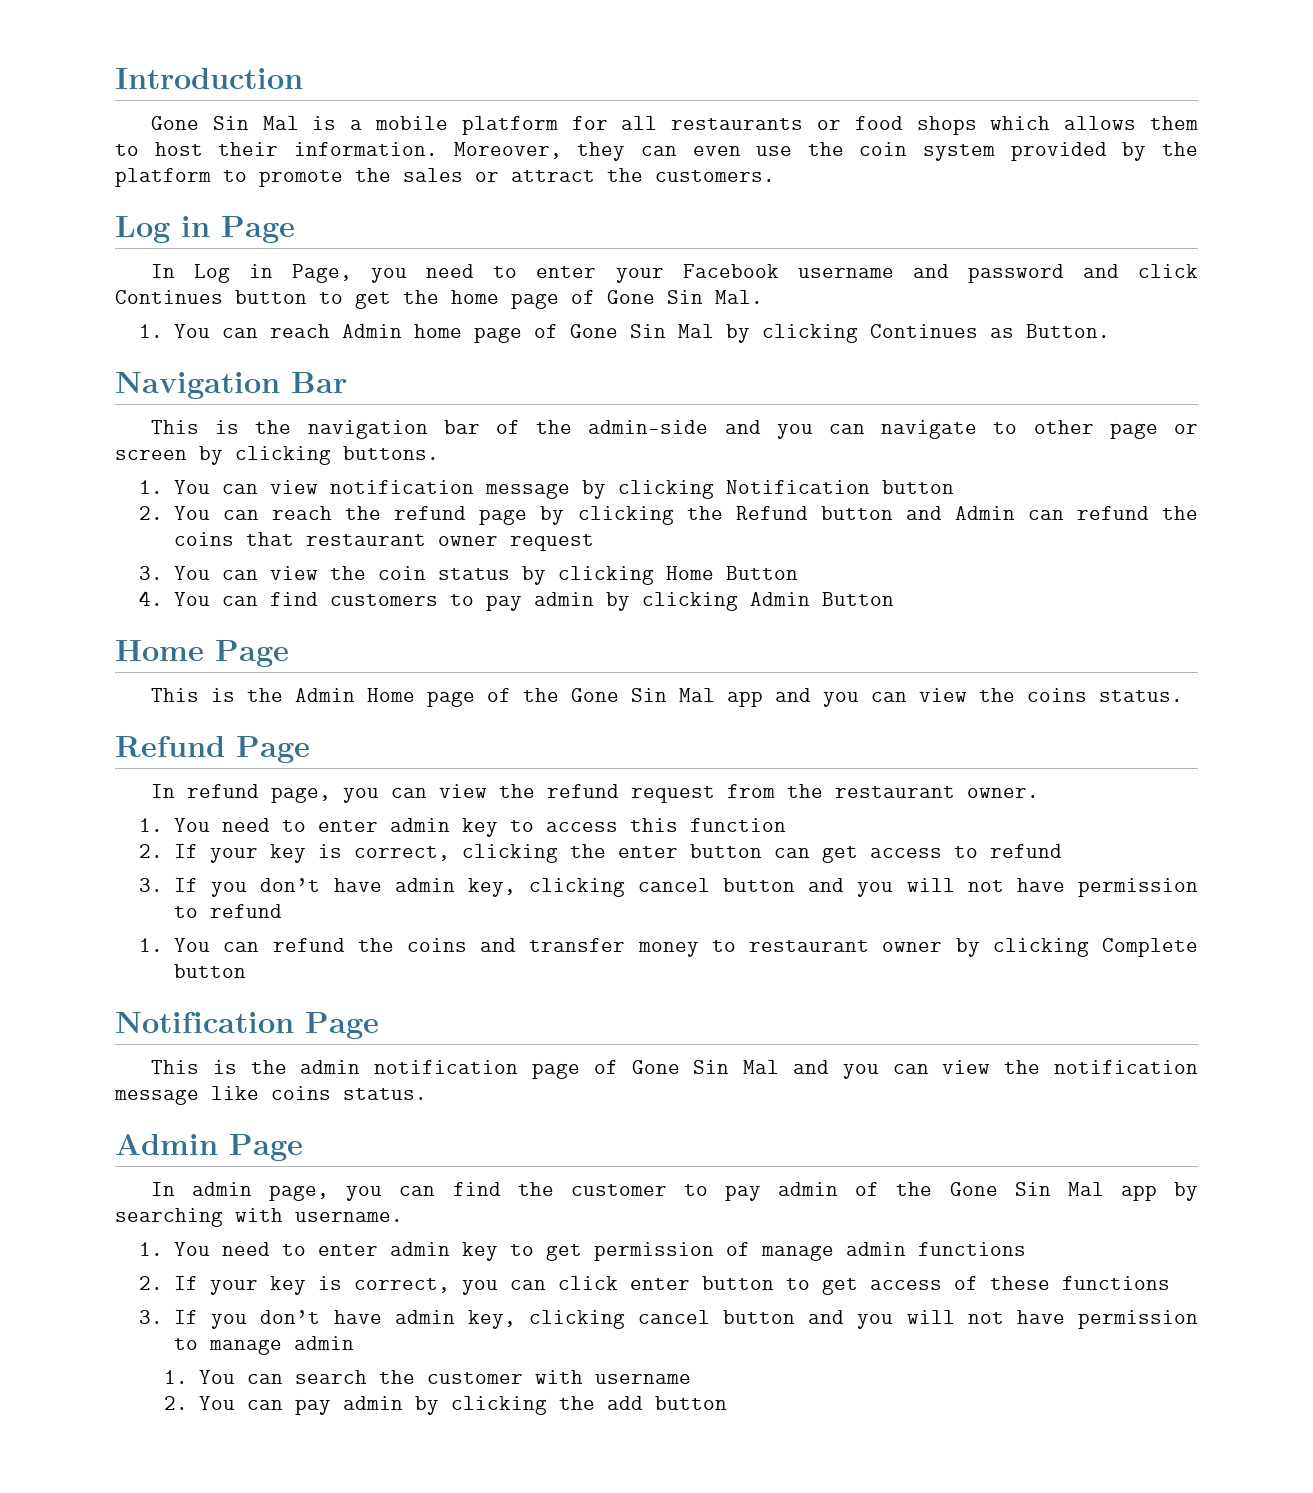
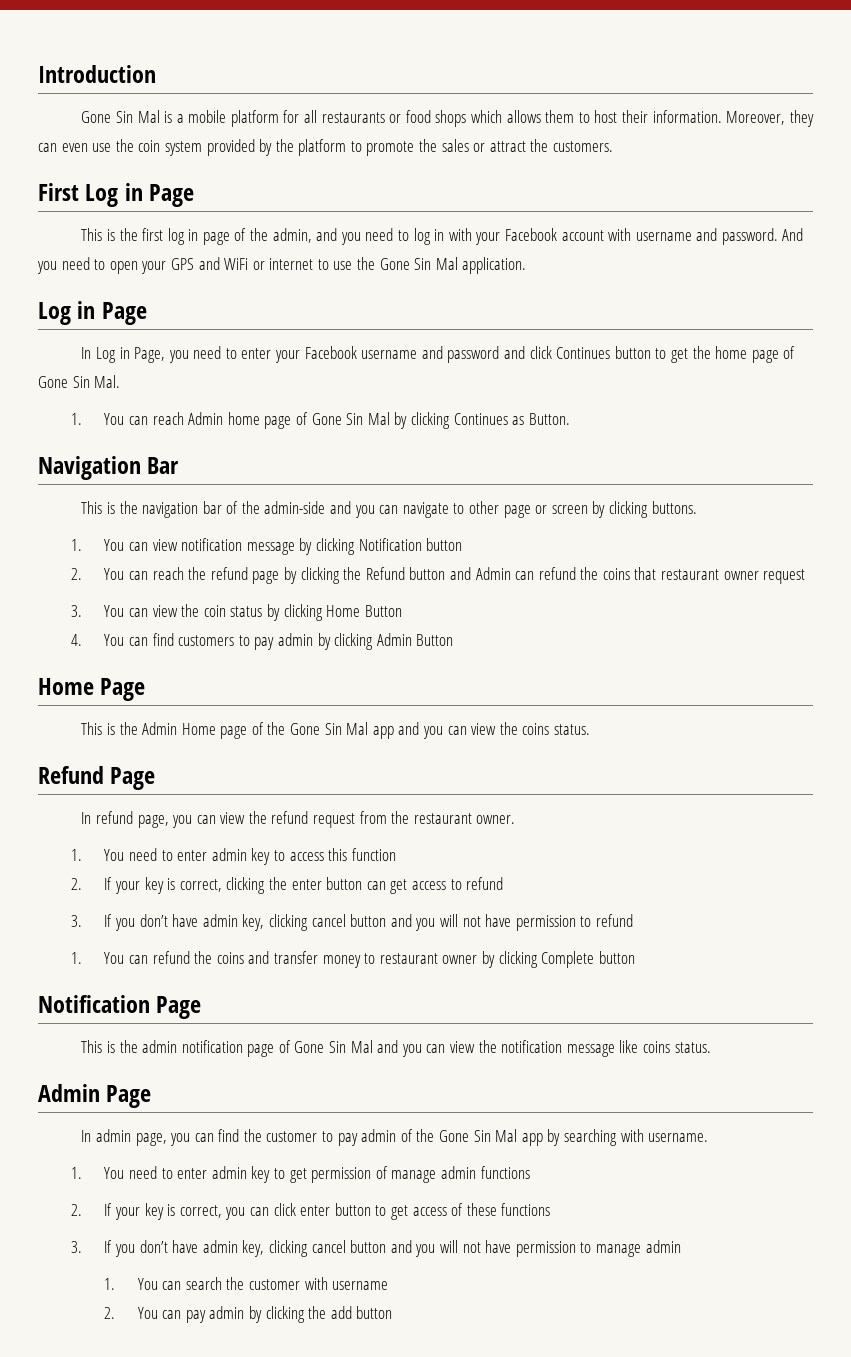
(775, 176) none -> [38,183,195,207] [81,228,804,245] [37,257,527,274] // First Log in Page // This is the first log in page of the admin, and you need to log in with your Facebook account with username and password. And you need to open your GPS and WiFi or internet to use the Gone Sin Mal application.

